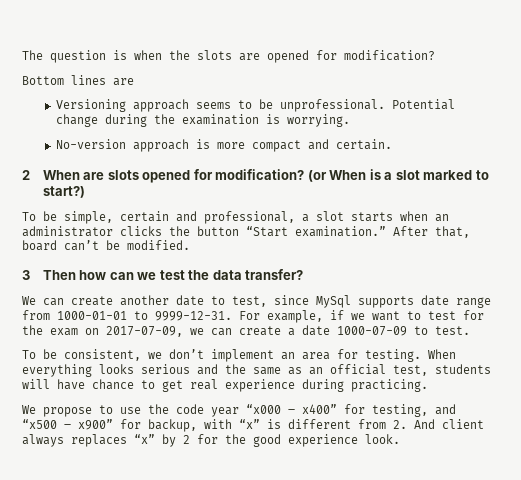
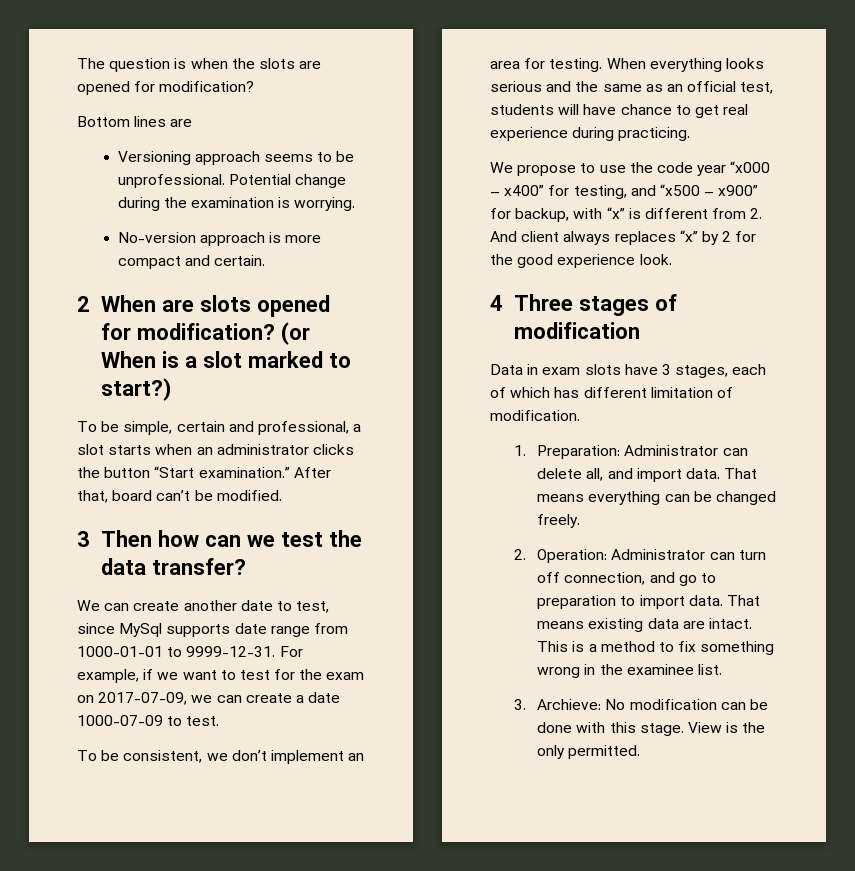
(400, 439) none -> [490,294,677,316] [513,322,640,339] [490,364,767,378] [490,387,733,398] [490,410,580,421] [513,445,748,459] [537,468,758,482] [537,491,777,505] [537,514,581,528] [513,549,766,563] [537,572,717,586] [537,595,761,609] [537,618,753,632] [537,641,775,655] [537,664,723,678] [513,699,769,710] [537,722,766,736] [537,745,641,759] // 4 Three stages of modification // Data in exam slots have 3 stages, each of which has different limitation of modification. // 1. Preparation: Administrator can delete all, and import data. That means everything can be changed freely. // 2. Operation: Administrator can turn off connection, and go to preparation to import data. That means existing data are intact. This is a method to fix something wrong in the examinee list. // 3. Archieve: No modification can be done with this stage. View is the only permitted.

